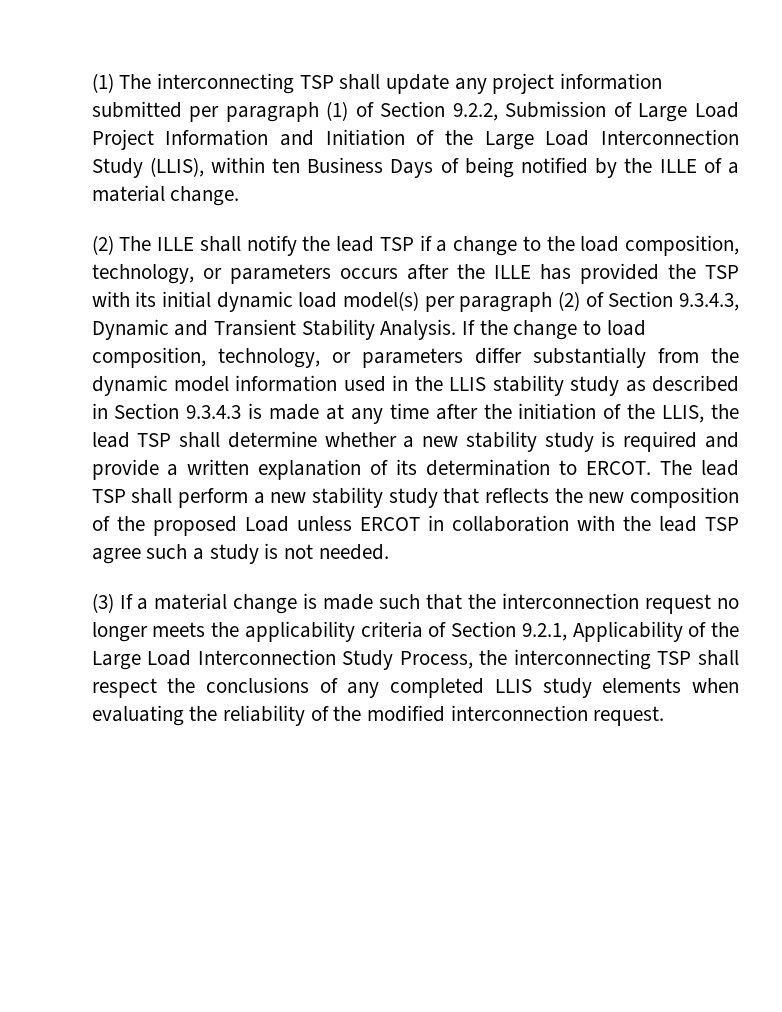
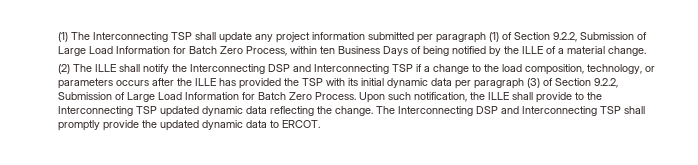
[156,73,294,94] interconnecting -> [93,32,169,42] Interconnecting
[91,129,739,150] [91,157,204,178] Project Information and Initiation of the Large Load Interconnection Study (LLIS), -> [116,46,288,56] Information for Batch Zero Process,
[336,236,375,252] lead -> [190,64,390,74] Interconnecting DSP and Interconnecting
[298,291,739,312] [91,319,646,340] [91,347,740,368] [91,375,739,396] [91,403,739,424] [91,431,739,452] [91,459,739,480] [91,487,739,508] [91,515,739,536] [91,543,389,564] [91,593,739,614] [91,621,740,642] [91,649,739,670] [91,677,740,698] [91,705,665,726] load model(s) per paragraph (2) of Section 9.3.4.3, Dynamic and Transient Stability Analysis. If the change to load composition, technology, or parameters differ substantially from the dynamic model information used in the LLIS stability study as described in Section 9.3.4.3 is made at any time after the initiation of the LLIS, the lead TSP shall determine whether a new stability study is required and provide a written explanation of its determination to ERCOT. The lead TSP shall perform a new stability study that reflects the new composition of the proposed Load unless ERCOT in collaboration with the lead TSP agree such a study is not needed. // (3) If a material change is made such that the interconnection request no longer meets the applicability criteria of Section 9.2.1, Applicability of the Large Load Interconnection Study Process, the interconnecting TSP shall respect the conclusions of any completed LLIS study elements when evaluating the reliability of the modified interconnection request. -> [431,78,619,89] [58,92,603,103] [58,106,646,117] [58,120,321,131] data per paragraph (3) of Section 9.2.2, Submission of Large Load Information for Batch Zero Process. Upon such notification, the ILLE shall provide to the Interconnecting TSP updated dynamic data reflecting the change. The Interconnecting DSP and Interconnecting TSP shall promptly provide the updated dynamic data to ERCOT.

